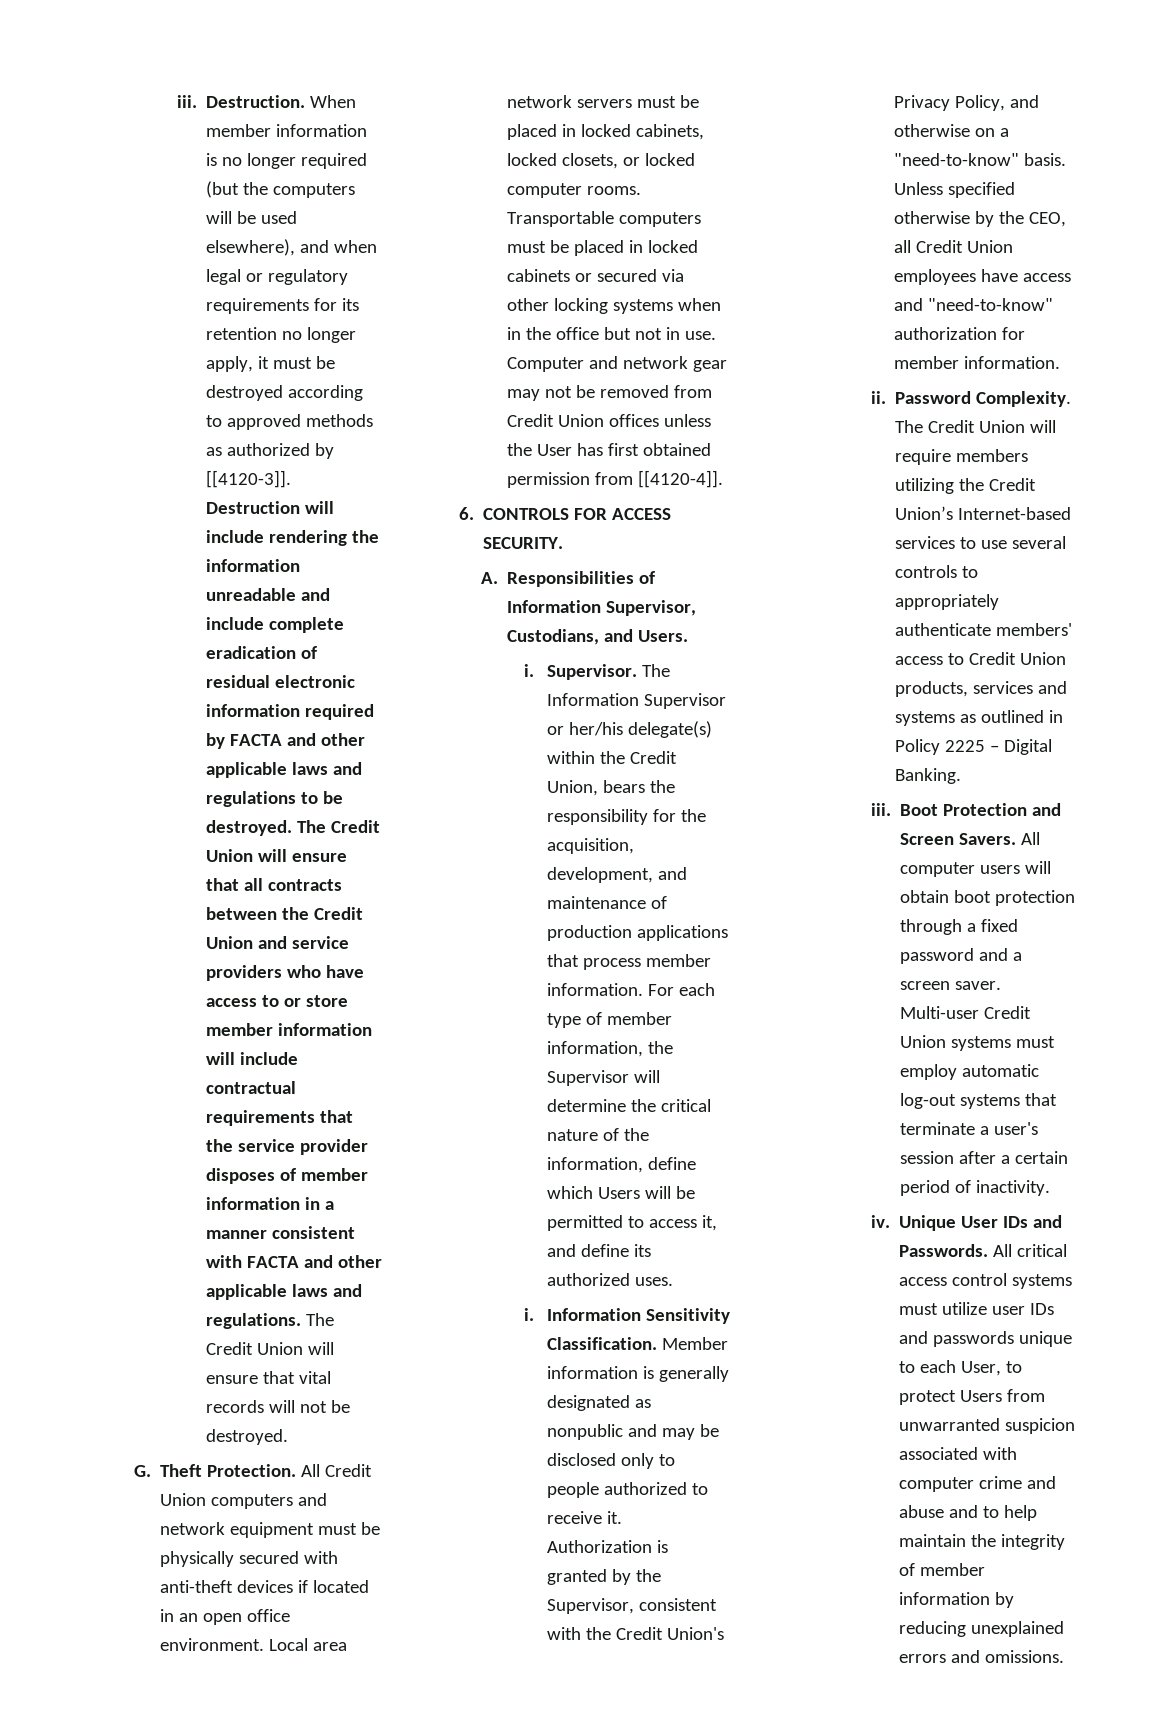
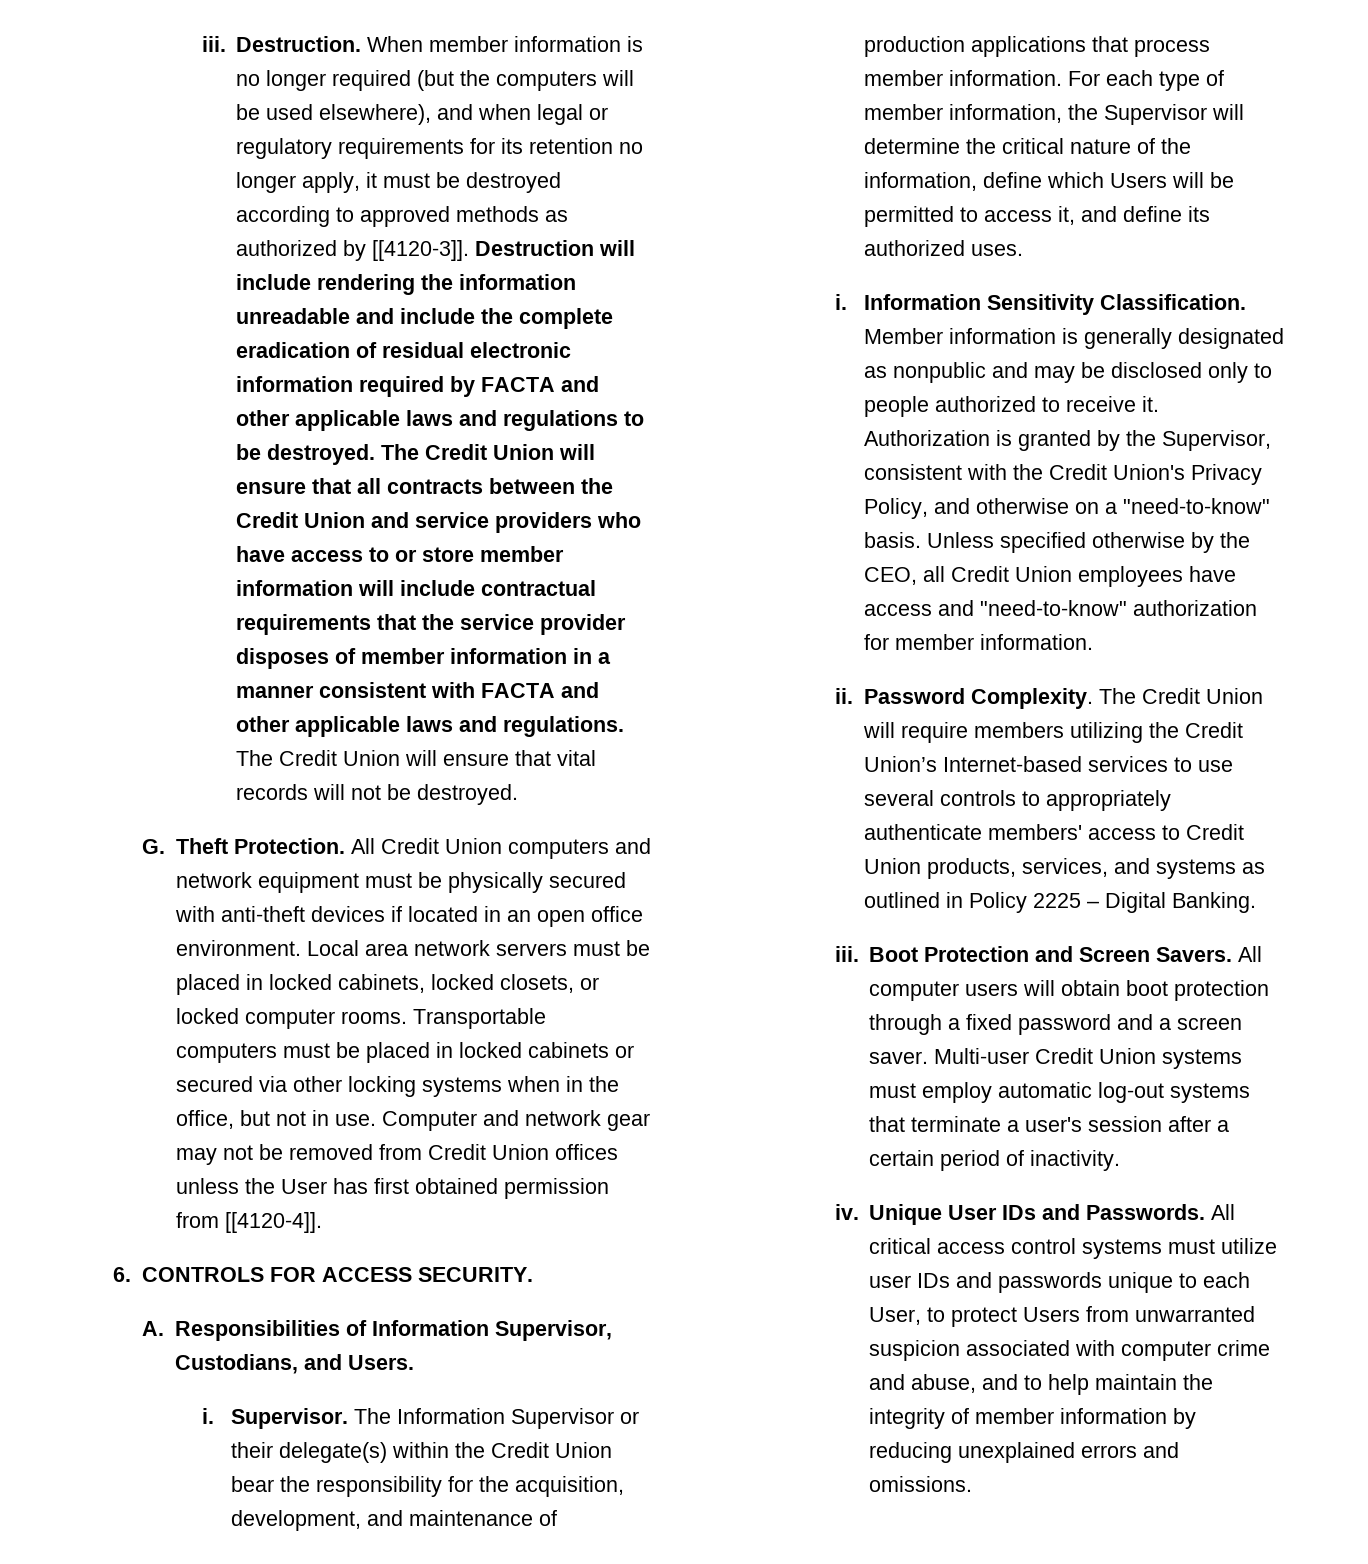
(265, 623) none -> [481,308,514,324] the
[556,327,600,340] office -> [176,1110,235,1129] office,
[568,722,623,736] her/his -> [231,1442,274,1458] their
[546,780,645,796] Union, bears -> [555,1442,613,1458] [231,1476,275,1492] Union bear
[973,681,1034,694] services -> [1022,858,1109,877] services,
[899,1505,945,1518] abuse -> [911,1374,977,1393] abuse,

